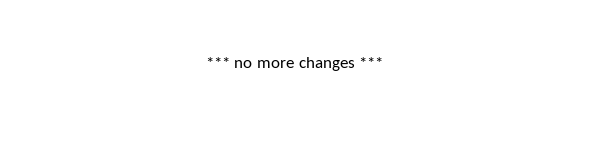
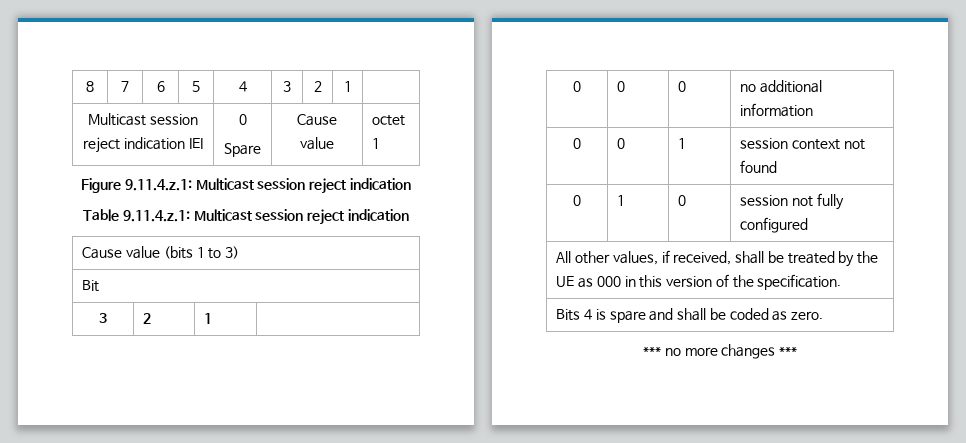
(205, 62) none -> [86,81,94,92] [121,81,129,92] [156,81,165,92] [192,81,200,92] [238,81,247,92] [283,81,291,92] [313,81,322,92] [343,81,352,92] [88,113,198,126] [83,137,203,153] [238,114,247,125] [224,143,261,157] [297,114,337,126] [300,137,334,150] [372,115,406,126] [372,138,381,149] [81,178,411,194] [83,209,409,225] [82,246,240,259] [82,280,100,292] [99,313,107,323] [143,313,152,324] [204,313,213,324] [573,81,581,92] [617,81,626,92] [678,81,687,92] [740,80,823,93] [740,103,814,117] [573,138,581,149] [617,138,626,149] [678,138,687,149] [740,138,865,150] [740,160,778,173] [573,195,581,206] [617,195,626,206] [678,195,687,206] [740,193,844,210] [740,217,809,233] [556,250,879,267] [556,274,842,290] [556,308,824,323] 8 | 7 | 6 | 5 | 4 | 3 | 2 | 1 | // Multicast session reject indication IEI | 0 // Spare | Cause value | octet 1 // Figure 9.11.4.z.1: Multicast session reject indication // Table 9.11.4.z.1: Multicast session reject indication // Cause value (bits 1 to 3) // Bit // 3 | 2 | 1 | // 0 | 0 | 0 | no additional information // 0 | 0 | 1 | session context not found // 0 | 1 | 0 | session not fully configured // All other values, if received, shall be treated by the UE as 000 in this version of the specification. // Bits 4 is spare and shall be coded as zero. //

